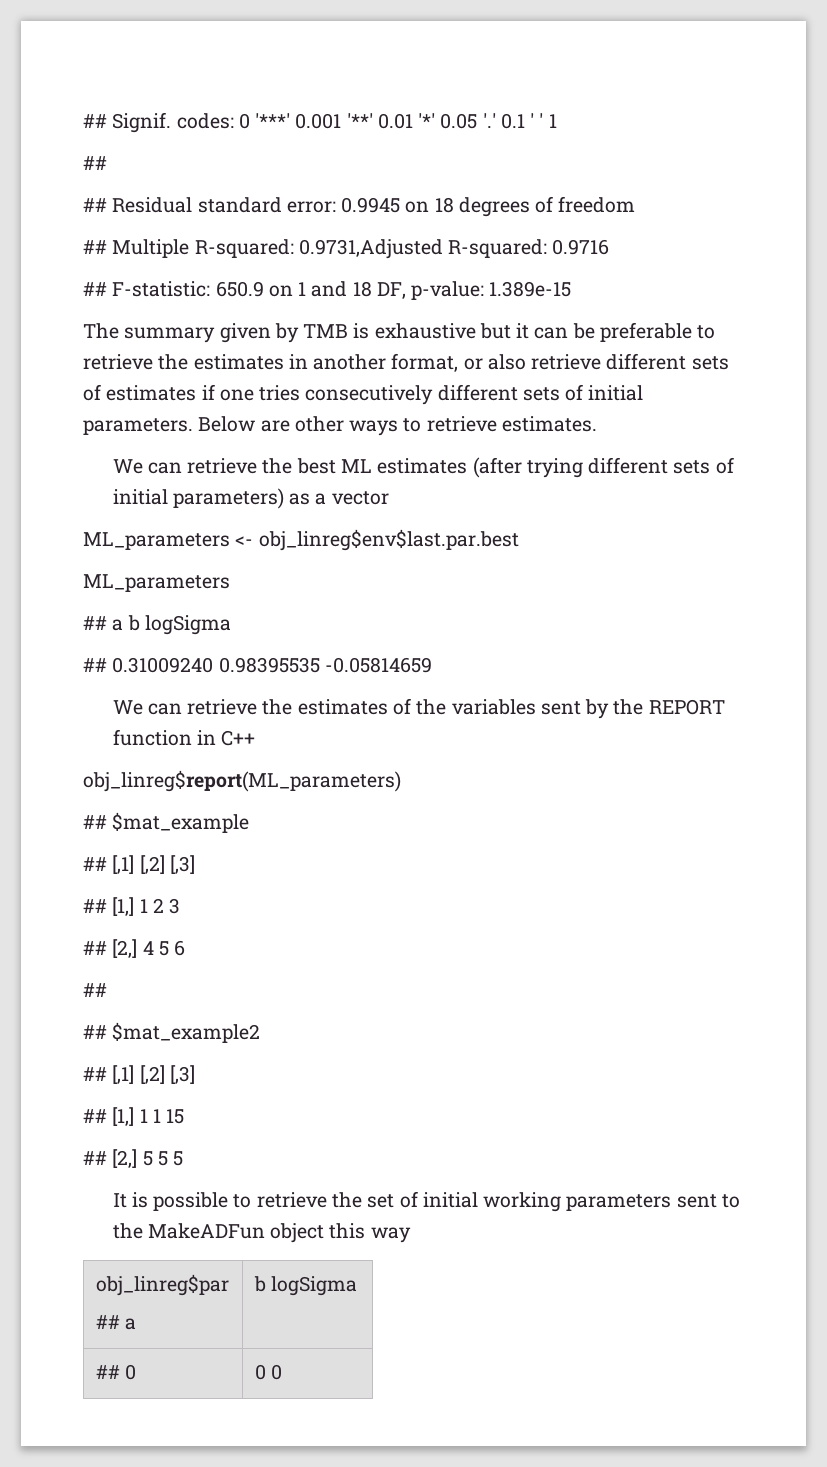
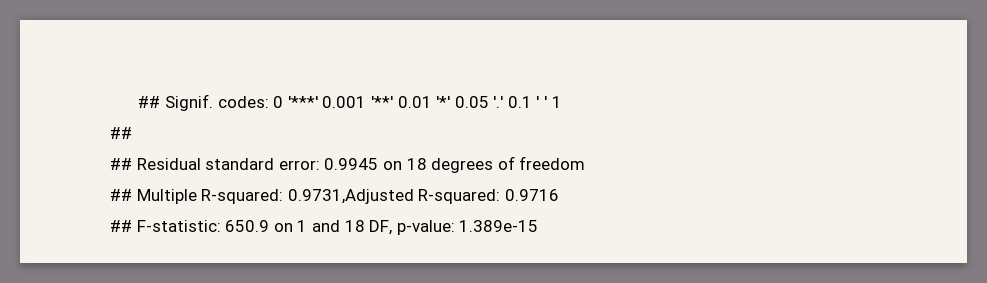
[83,322,716,343] [83,353,729,372] [83,384,644,405] [83,416,597,436] [112,457,734,478] [112,488,389,509] [83,529,519,551] [83,574,230,592] [83,615,231,635] [83,657,432,673] [112,698,725,719] [112,729,256,746] [83,770,401,792] [83,812,250,833] [83,855,195,874] [83,897,181,916] [83,939,186,958] [83,983,107,997] [83,1022,261,1043] [83,1065,195,1084] [83,1107,185,1126] [83,1149,184,1168] [112,1191,740,1212] [112,1223,411,1243] [95,1274,229,1296] [95,1315,136,1330] [253,1276,357,1296] [95,1364,136,1380] [254,1364,282,1380] // The summary given by TMB is exhaustive but it can be preferable to retrieve the estimates in another format, or also retrieve different sets of estimates if one tries consecutively different sets of initial parameters. Below are other ways to retrieve estimates. // We can retrieve the best ML estimates (after trying different sets of initial parameters) as a vector // ML_parameters <- obj_linreg$env$last.par.best // ML_parameters // ## a b logSigma // ## 0.31009240 0.98395535 -0.05814659 // We can retrieve the estimates of the variables sent by the REPORT function in C++ // obj_linreg$report(ML_parameters) // ## $mat_example // ## [,1] [,2] [,3] // ## [1,] 1 2 3 // ## [2,] 4 5 6 // ## // ## $mat_example2 // ## [,1] [,2] [,3] // ## [1,] 1 1 15 // ## [2,] 5 5 5 // It is possible to retrieve the set of initial working parameters sent to the MakeADFun object this way // obj_linreg$par // ## a | b logSigma // ## 0 | 0 0 -> (539, 226) none

